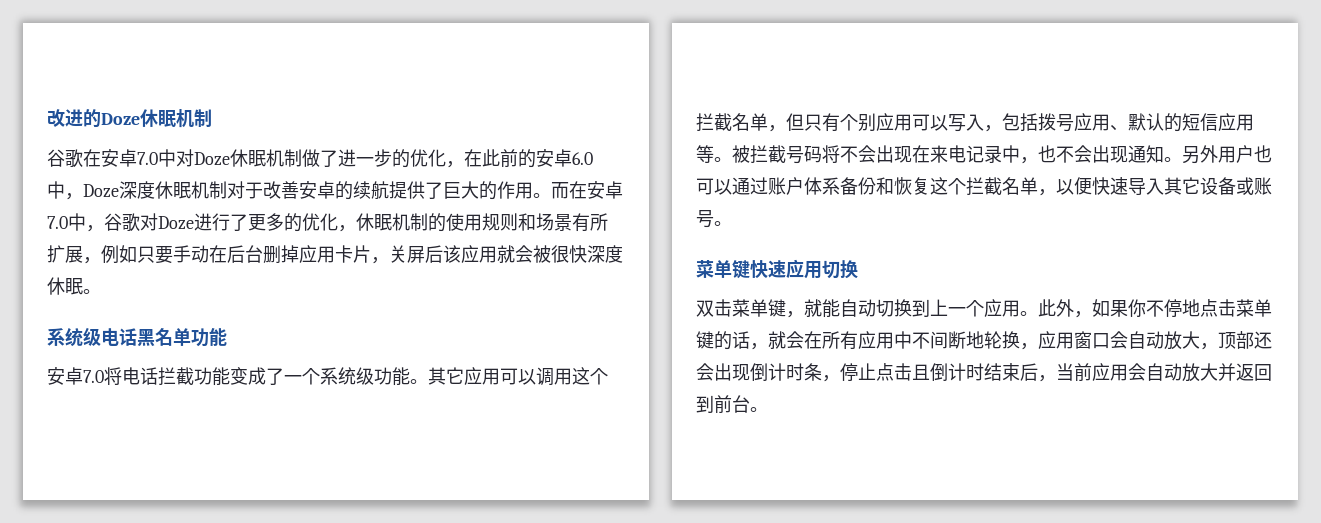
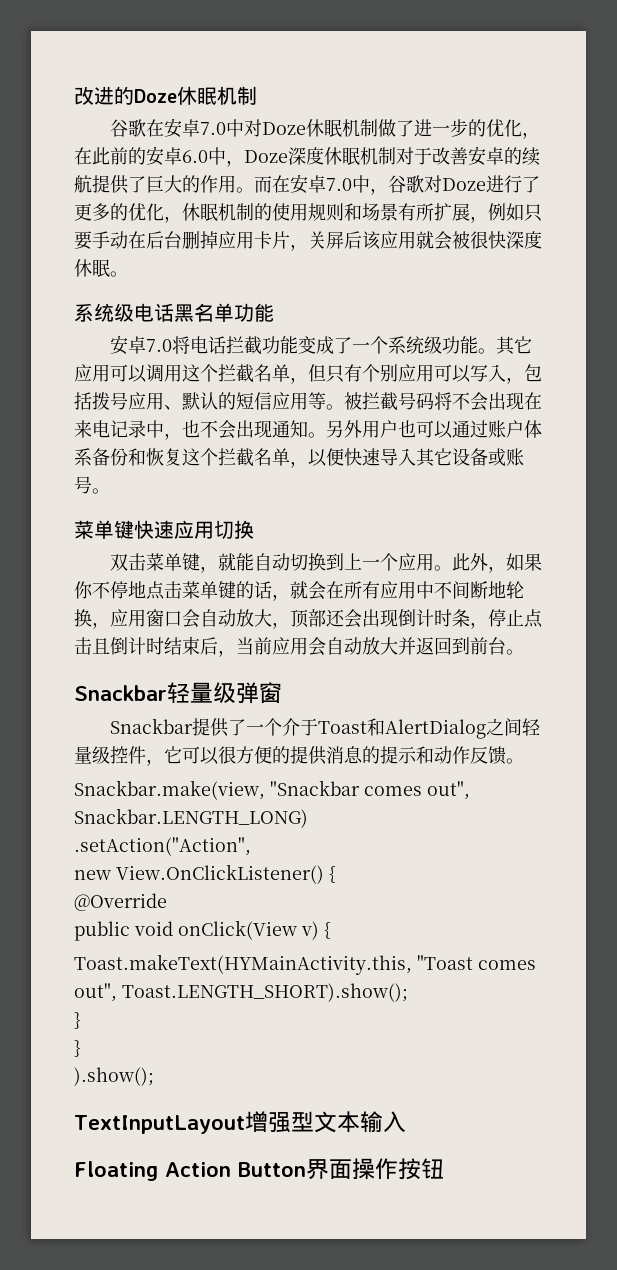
(768, 409) none -> [74,682,282,704] [109,718,541,739] [74,746,524,766] [74,780,470,800] [74,808,308,828] [74,837,251,856] [74,864,336,884] [74,893,167,911] [74,920,331,941] [74,954,536,975] [74,983,408,1002] [74,1012,81,1029] [74,1040,81,1057] [74,1067,154,1086] [74,1111,406,1134] [74,1158,444,1181] // Snackbar轻量级弹窗 // Snackbar提供了一个介于Toast和AlertDialog之间轻量级控件，它可以很方便的提供消息的提示和动作反馈。 // Snackbar.make(view, "Snackbar comes out", Snackbar.LENGTH_LONG) // .setAction("Action", // new View.OnClickListener() { // @Override // public void onClick(View v) { // Toast.makeText(HYMainActivity.this, "Toast comes out", Toast.LENGTH_SHORT).show(); // } // } // ).show(); // TextInputLayout增强型文本输入 // Floating Action Button界面操作按钮

